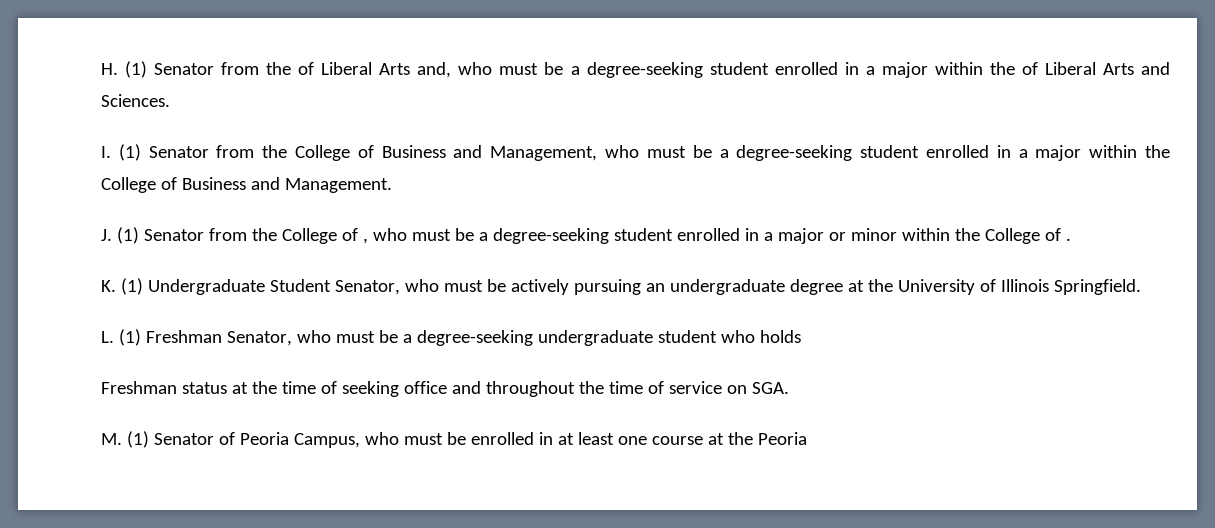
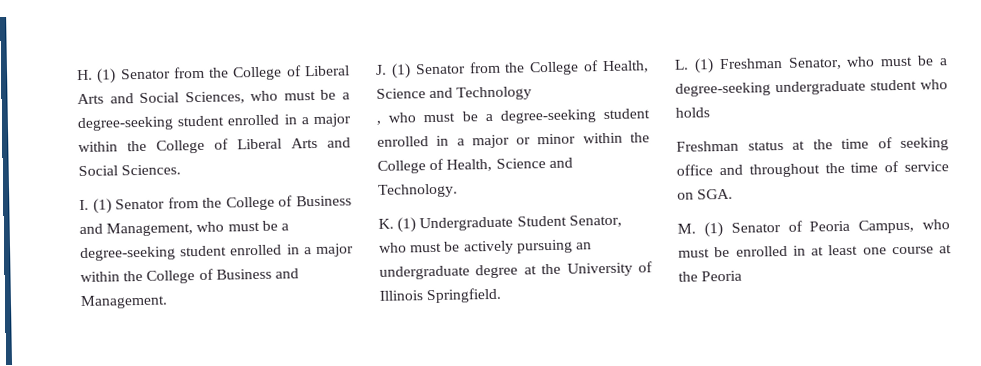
[298,62,452,78] of Liberal Arts and, -> [232,65,350,81] [77,91,245,105] College of Liberal Arts and Social Sciences,
[1021,62,1170,75] of Liberal Arts and -> [156,137,351,154] [78,165,118,177] College of Liberal Arts and Social
(358, 234) none -> [602,60,649,74] [376,86,533,101] Health, Science and Technology //
[1065,238,1071,241] . -> [446,157,573,172] [378,183,458,198] Health, Science and Technology.

